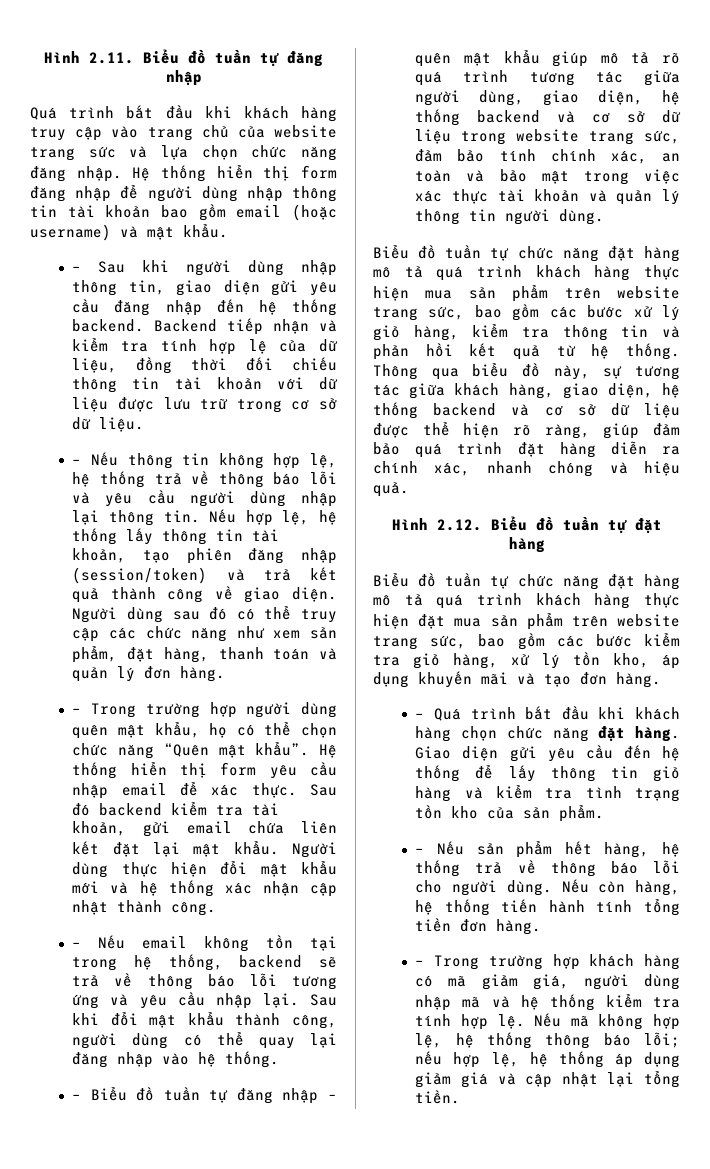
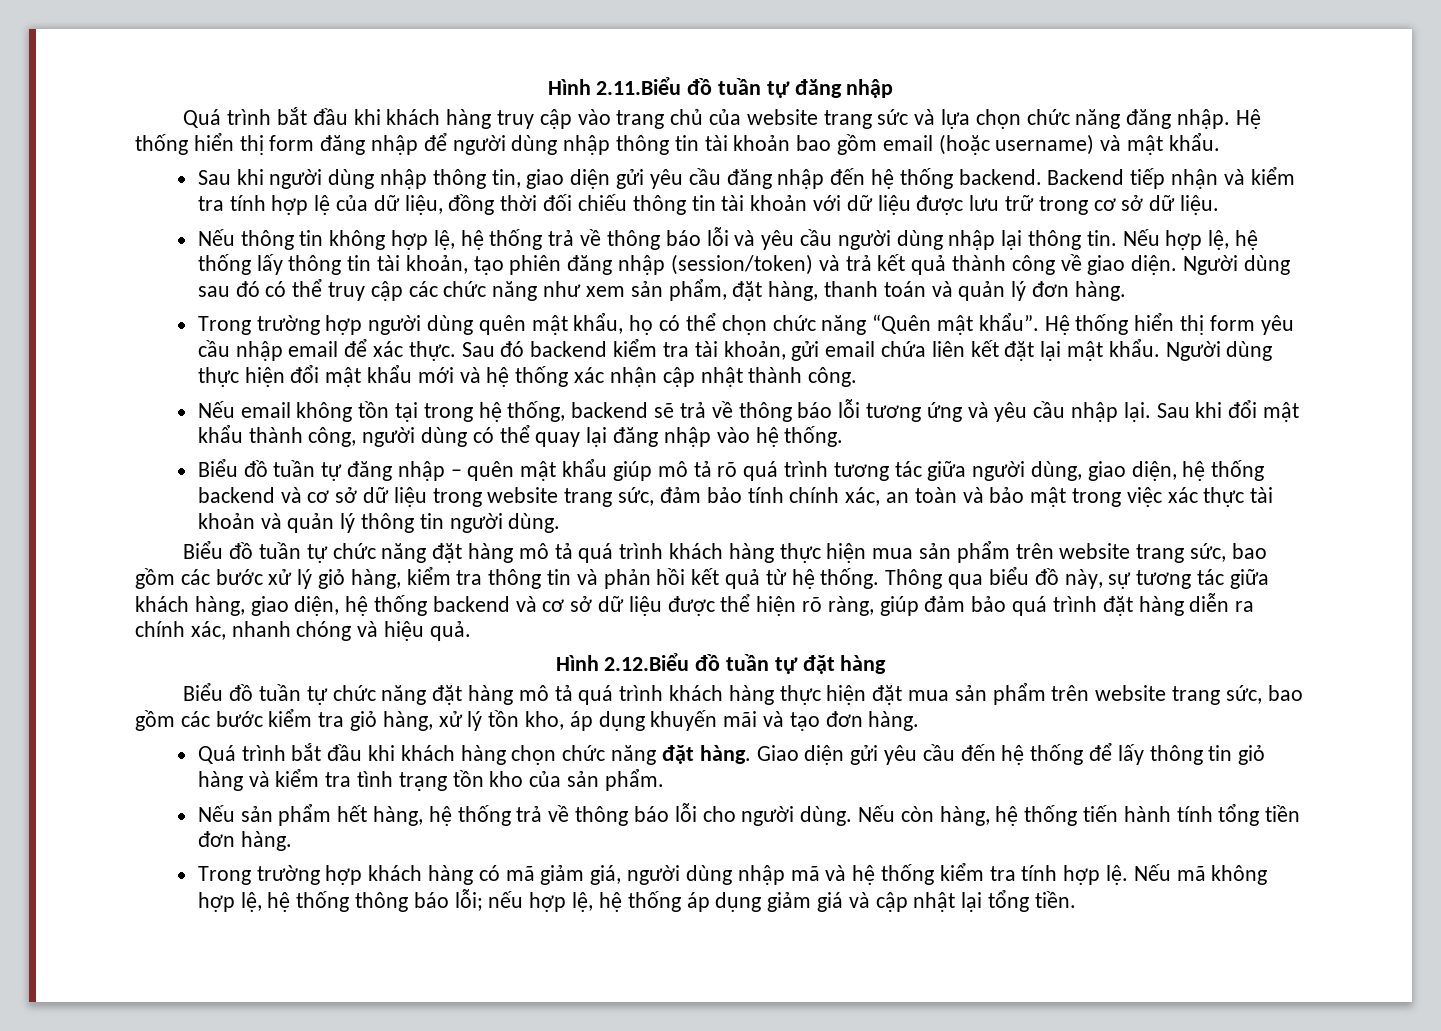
[44,49,179,64] Hình 2.11. Biểu -> [547,77,682,95] Hình 2.11.Biểu
[72,266,82,272] − -> (1220, 142) none
[72,459,82,465] − -> (1219, 205) none
[72,708,82,714] − -> (1126, 291) none
[72,942,82,948] − -> (858, 377) none
[72,1094,82,1100] − -> (844, 436) none
[436,516,527,531] 2.12. Biểu -> [604,653,690,671] 2.12.Biểu
[415,713,425,719] − -> (920, 721) none
[415,848,425,854] − -> (664, 780) none
[415,960,425,966] − -> (292, 841) none

